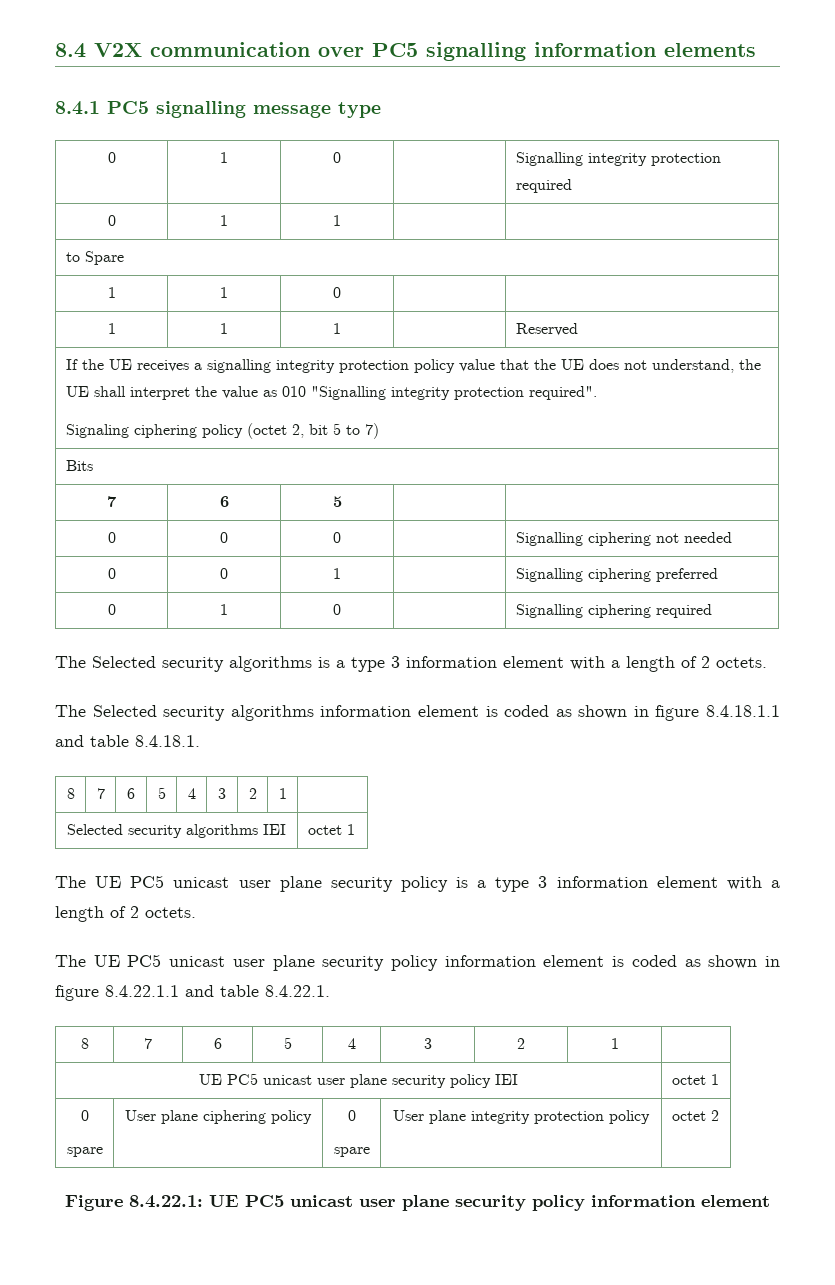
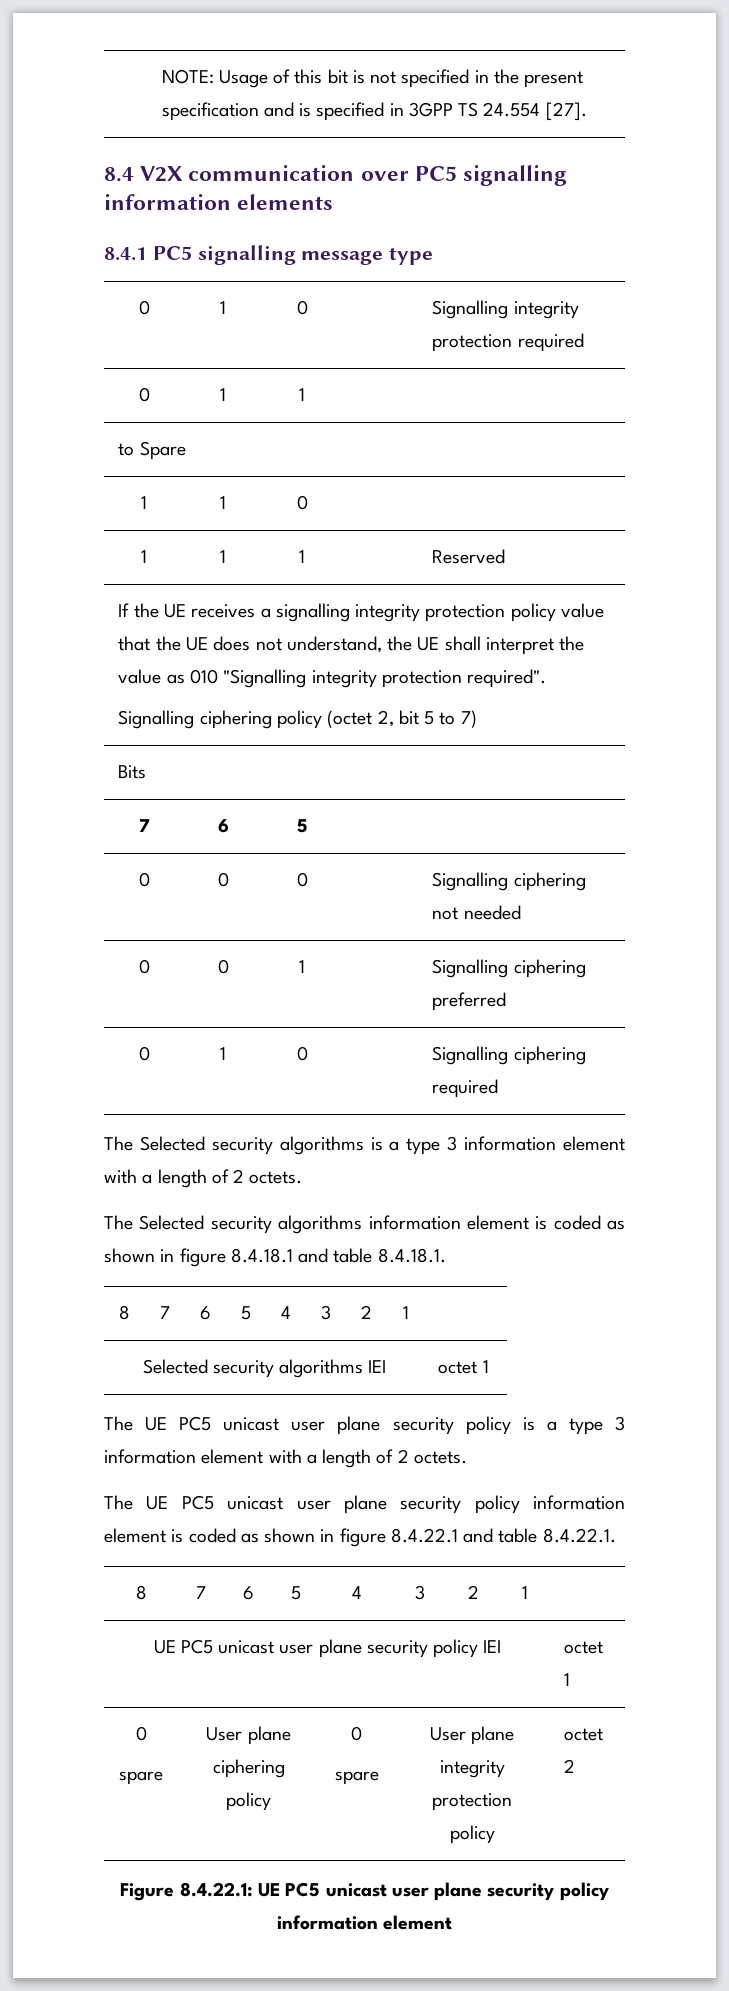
(55, 50) none -> [161,69,584,88] [161,102,587,121] NOTE: Usage of this bit is not specified in the present specification and is specified in 3GPP TS 24.554 [27]. //
[65,424,129,438] Signaling -> [118,710,195,729] Signalling
[706,705,780,717] 8.4.18.1.1 -> [230,1248,293,1263] 8.4.18.1
[105,985,179,997] 8.4.22.1.1 -> [390,1528,458,1543] 8.4.22.1

